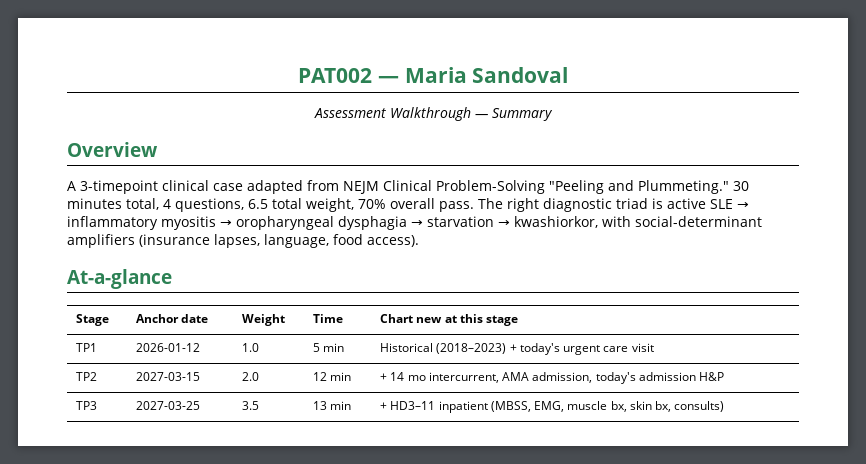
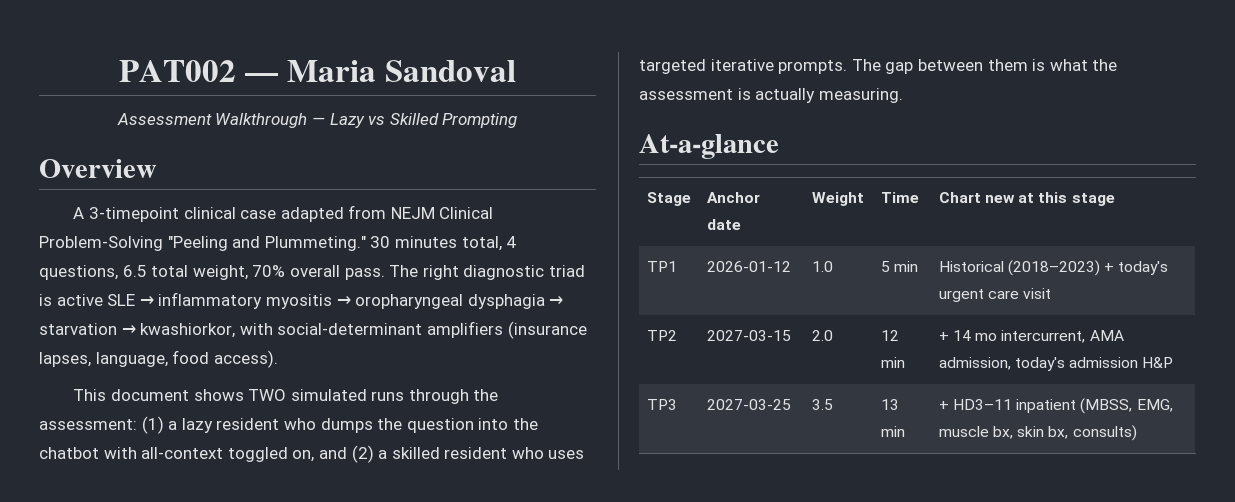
[492,108,553,121] Summary -> [329,113,518,128] Lazy vs Skilled Prompting
(419, 241) none -> [73,389,499,404] [39,416,538,434] [39,445,585,463] [639,59,1118,74] [639,88,903,103] // This document shows TWO simulated runs through the assessment: (1) a lazy resident who dumps the question into the chatbot with all-context toggled on, and (2) a skilled resident who uses targeted iterative prompts. The gap between them is what the assessment is actually measuring.

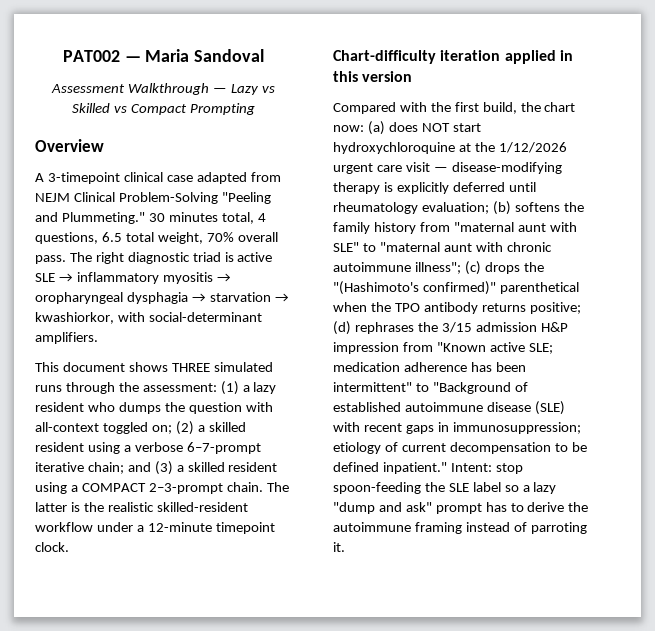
(439, 119) none -> [114,104,187,115] vs Compact
[426,321,587,339] [39,350,278,368] amplifiers (insurance lapses, language, food access). -> [35,332,98,344] amplifiers.
[248,389,287,401] TWO -> [171,363,210,372] THREE
[478,418,538,430] [39,447,99,459] into the chatbot -> (242, 408) none
[292,447,347,462] on, and -> [151,425,172,434] on;
[511,447,585,459] [639,59,1118,74] [639,88,903,103] [639,134,779,159] [646,192,691,206] [706,192,760,203] [706,219,741,230] [811,192,864,206] [880,192,919,203] [938,192,1115,206] [646,261,677,272] [706,261,791,272] [811,261,833,272] [880,261,919,272] [938,260,1169,276] [938,288,1052,302] [646,330,677,341] [706,330,791,341] [811,330,833,341] [880,330,899,341] [880,357,905,368] [938,330,1124,343] [938,357,1174,371] [646,399,677,410] [706,399,791,410] [811,399,833,410] [880,399,899,410] [880,426,905,437] [938,398,1173,414] [938,425,1137,441] who uses targeted iterative prompts. The gap between them is what the assessment is actually measuring. // At-a-glance // Stage | Anchor date | Weight | Time | Chart new at this stage // TP1 | 2026-01-12 | 1.0 | 5 min | Historical (2018–2023) + today's urgent care visit // TP2 | 2027-03-15 | 2.0 | 12 min | + 14 mo intercurrent, AMA admission, today's admission H&P // TP3 | 2027-03-25 | 3.5 | 13 min | + HD3–11 inpatient (MBSS, EMG, muscle bx, skin bx, consults) -> [87,442,261,454] [35,461,278,475] [35,482,289,494] [35,502,248,512] [35,522,275,534] [35,542,69,552] [333,50,573,64] [333,71,413,82] [333,102,576,114] [333,121,481,135] [333,142,567,154] [333,162,562,174] [333,182,536,194] [333,201,584,215] [333,222,577,234] [333,242,552,252] [333,261,544,275] [333,281,579,295] [333,302,581,314] [333,321,568,335] [333,342,553,354] [333,362,526,372] [333,382,528,394] [333,401,565,415] [333,422,581,434] [333,442,587,454] [333,462,523,474] [333,482,557,494] [333,502,589,514] [333,522,587,534] [333,542,345,552] using a verbose 6–7-prompt iterative chain; and (3) a skilled resident using a COMPACT 2–3-prompt chain. The latter is the realistic skilled-resident workflow under a 12-minute timepoint clock. // Chart-difficulty iteration applied in this version // Compared with the first build, the chart now: (a) does NOT start hydroxychloroquine at the 1/12/2026 urgent care visit — disease-modifying therapy is explicitly deferred until rheumatology evaluation; (b) softens the family history from "maternal aunt with SLE" to "maternal aunt with chronic autoimmune illness"; (c) drops the "(Hashimoto's confirmed)" parenthetical when the TPO antibody returns positive; (d) rephrases the 3/15 admission H&P impression from "Known active SLE; medication adherence has been intermittent" to "Background of established autoimmune disease (SLE) with recent gaps in immunosuppression; etiology of current decompensation to be defined inpatient." Intent: stop spoon-feeding the SLE label so a lazy "dump and ask" prompt has to derive the autoimmune framing instead of parroting it.

